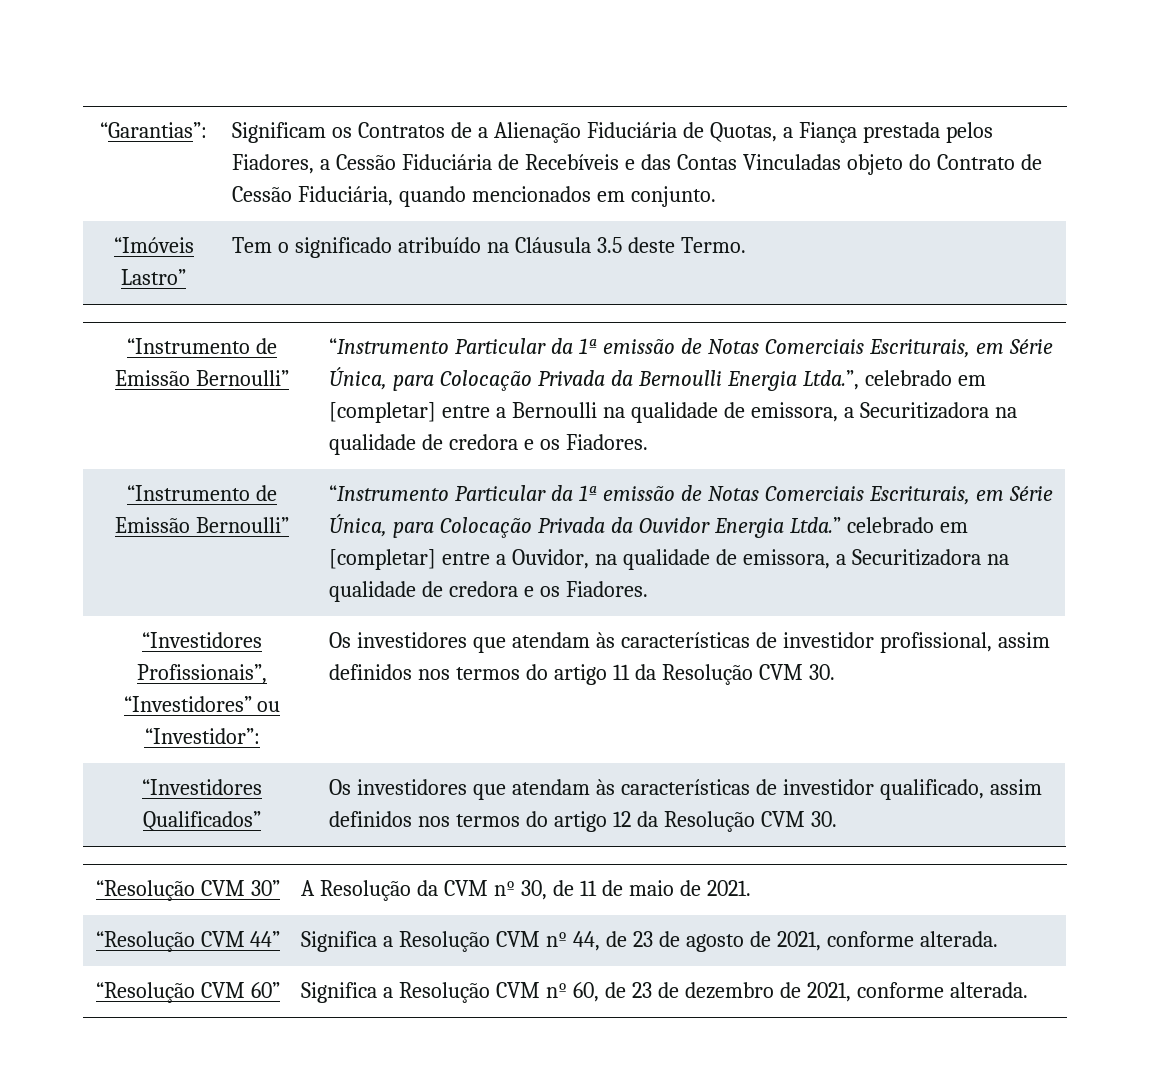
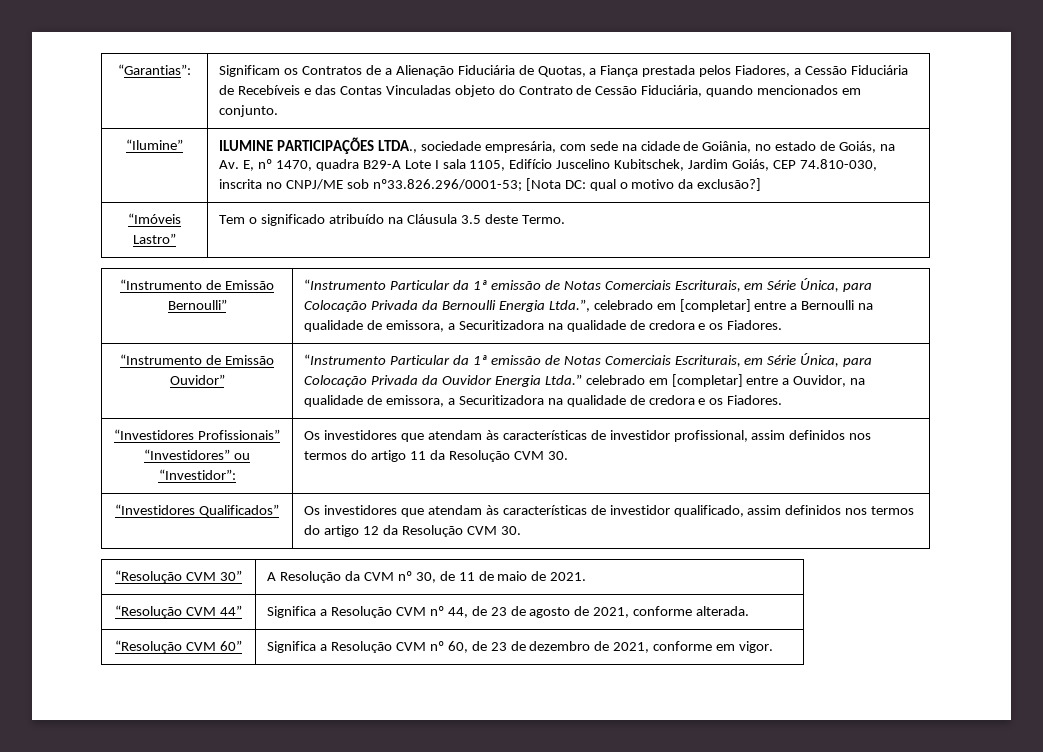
(717, 196) none -> [126,139,183,150] [219,137,895,154] [219,159,877,171] [219,178,762,191] // “Ilumine” | ILUMINE PARTICIPAÇÕES LTDA., sociedade empresária, com sede na cidade de Goiânia, no estado de Goiás, na Av. E, nº 1470, quadra B29-A Lote I sala 1105, Edifício Juscelino Kubitschek, Jardim Goiás, CEP 74.810-030, inscrita no CNPJ/ME sob nº33.826.296/0001-53; [Nota DC: qual o motivo da exclusão?]
[195,517,289,533] Bernoulli” -> [169,374,225,385] Ouvidor”
[137,664,267,684] Profissionais”, -> [197,429,280,440] Profissionais”
[949,982,1028,998] alterada. -> [716,641,774,653] em vigor.

